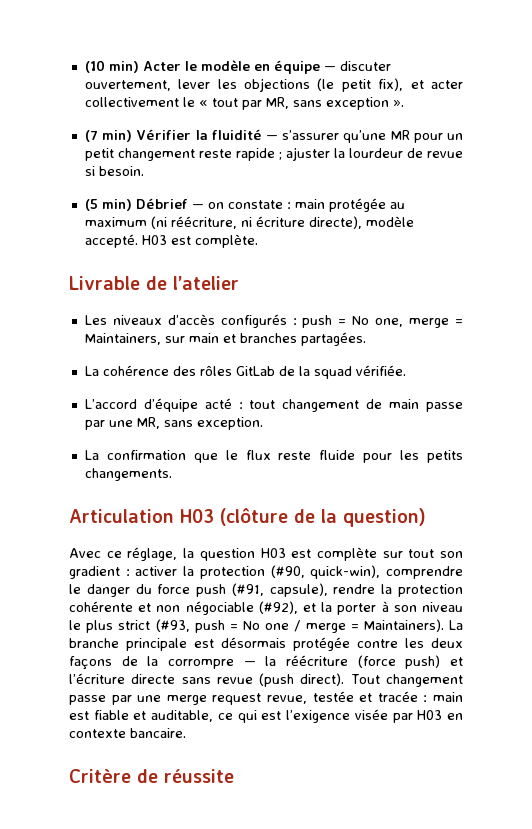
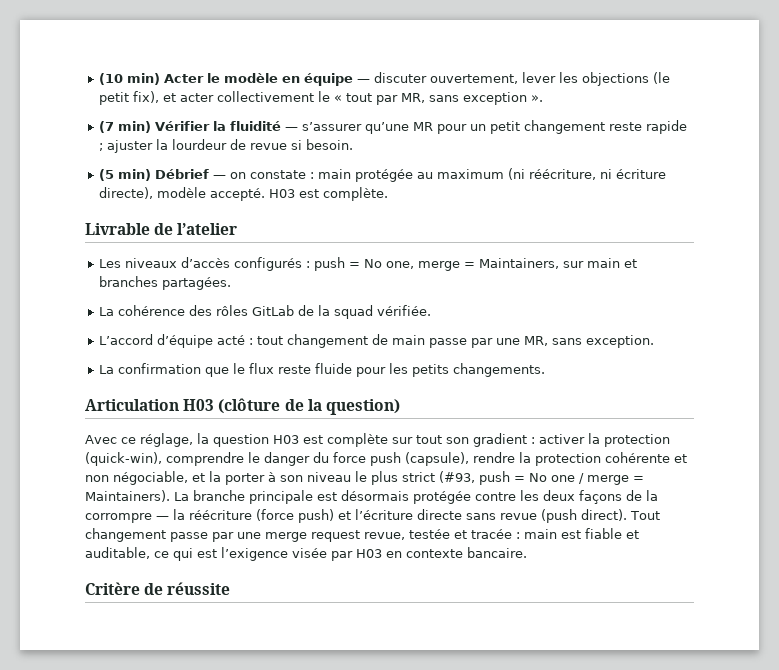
[270,565,381,579] (#90, quick-win), -> [85,452,162,466] (quick-win),
[231,583,328,597] (#91, capsule), -> [405,452,469,466] (capsule),
[185,601,298,615] négociable (#92), -> [113,471,188,485] négociable,

